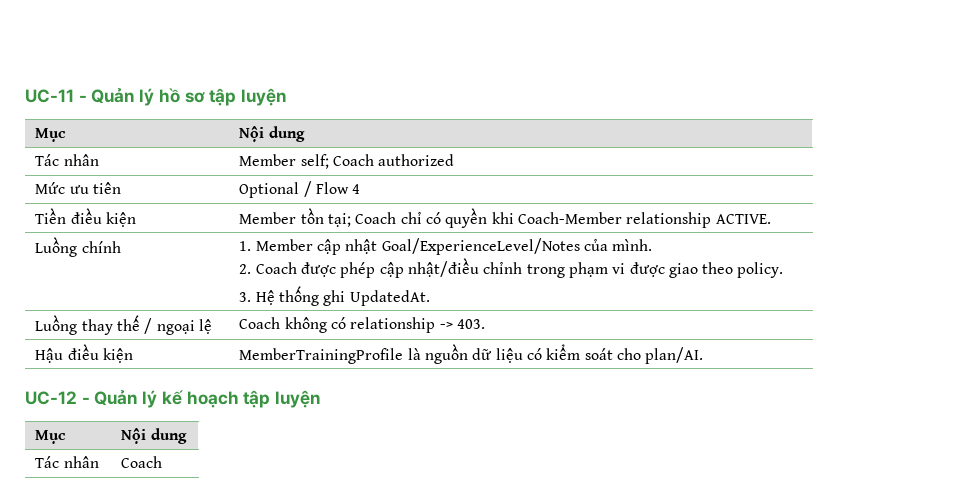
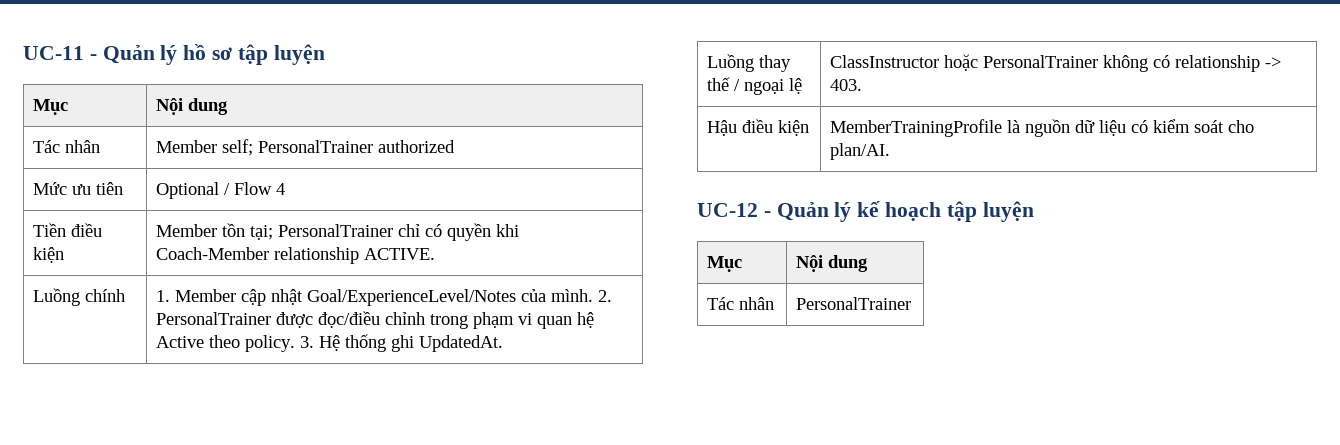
[332,154,374,166] Coach -> [258,140,374,153] PersonalTrainer
[355,212,397,224] Coach -> [278,224,394,237] PersonalTrainer
[239,258,479,278] // 2. Coach được phép cập nhật/điều -> [598,290,613,302] [156,311,381,328] 2. PersonalTrainer được đọc/điều
[629,262,698,278] được giao -> [537,312,595,329] [156,336,205,348] quan hệ Active
(784, 270) // -> (296, 343) none
[239,317,281,329] Coach -> [830,54,1099,71] ClassInstructor hoặc PersonalTrainer
[121,456,163,468] Coach -> [796,297,912,310] PersonalTrainer

